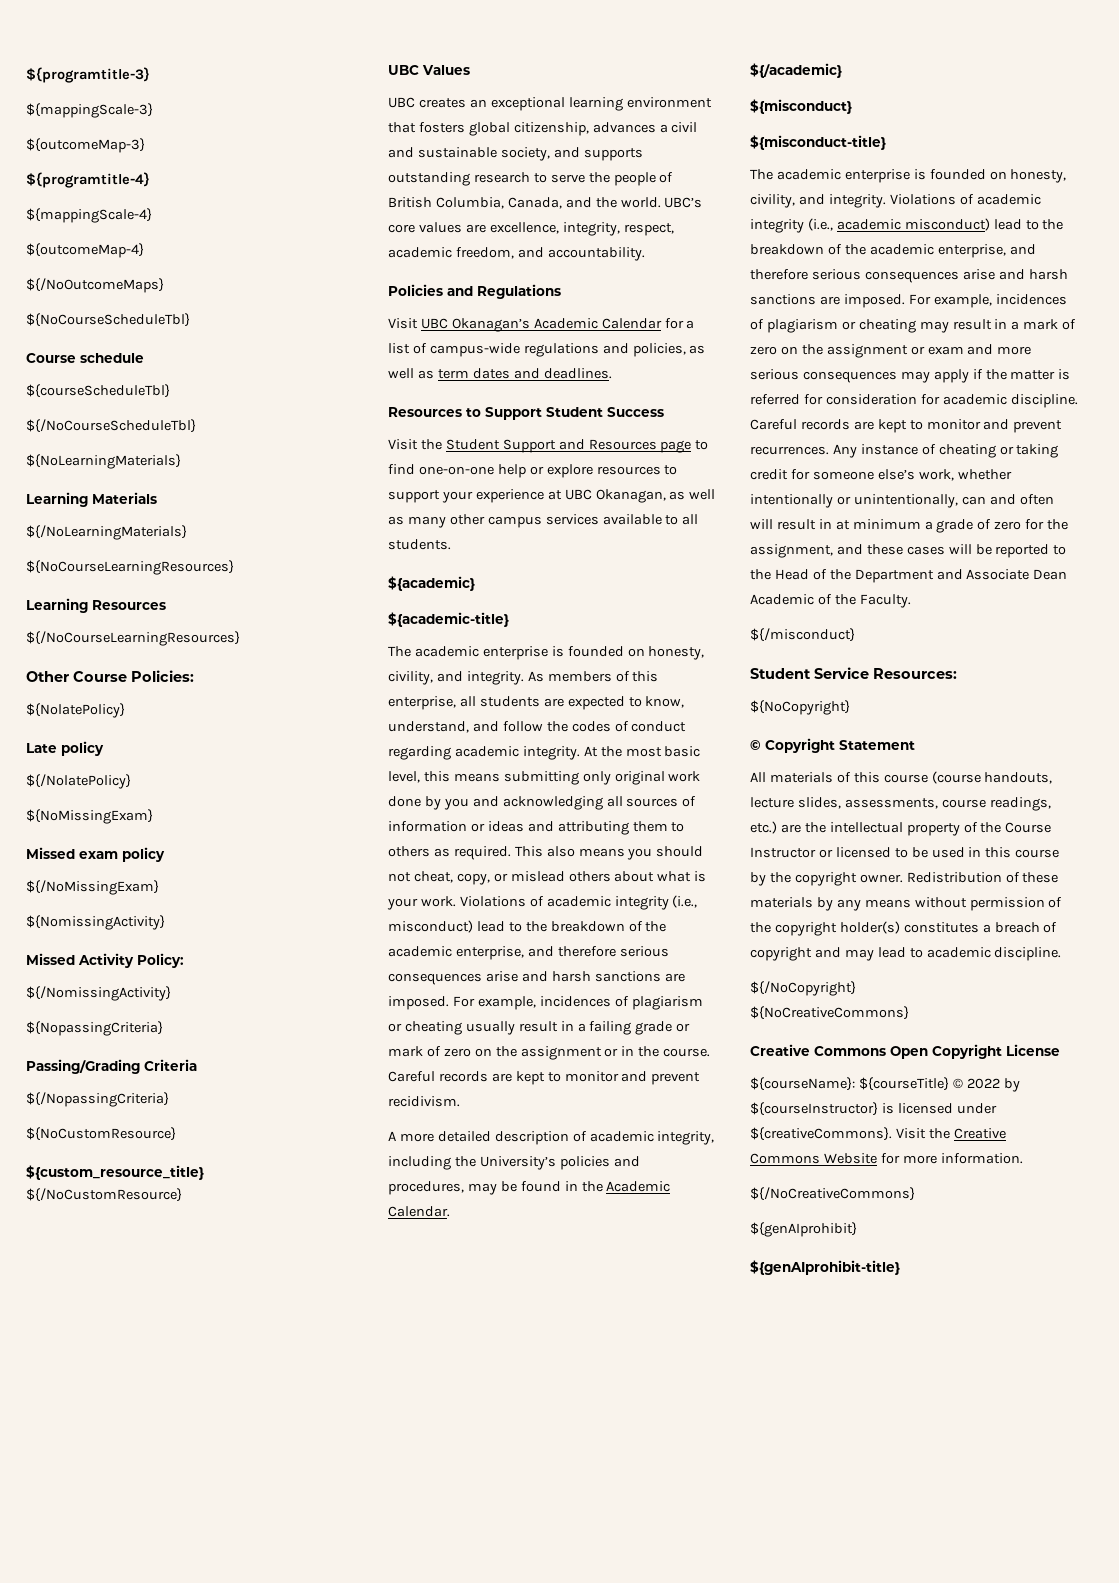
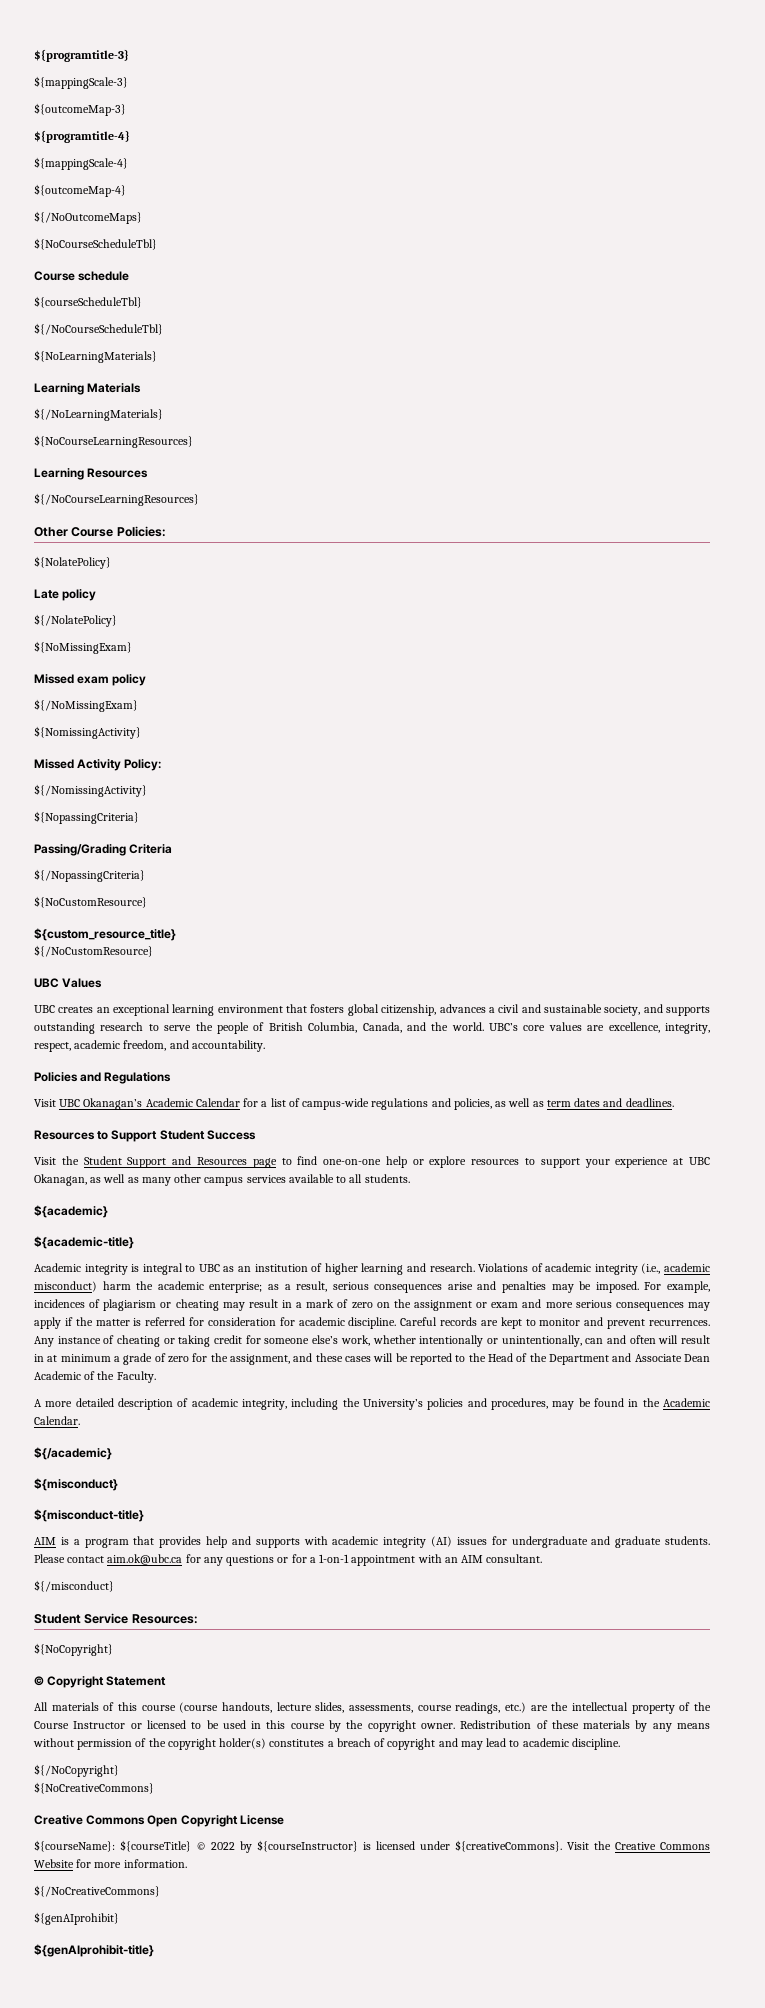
[388,646,705,660] [388,671,659,685] [388,696,685,710] [388,721,687,733] [388,746,701,760] [388,771,701,785] [388,796,697,810] [388,821,685,835] [388,846,704,860] [388,871,707,885] [387,895,698,910] [388,920,667,933] [388,946,669,960] [388,971,685,985] [388,996,703,1010] [388,1021,691,1035] [388,1046,711,1060] [388,1071,701,1085] [388,1096,460,1107] [388,1131,715,1145] [388,1156,640,1170] [388,1181,671,1195] [388,1206,450,1217] [750,63,842,78] [750,99,852,114] [750,135,886,150] [750,169,1067,183] [750,194,886,208] The academic enterprise is founded on honesty, civility, and integrity. As members of this enterprise, all students are expected to know, understand, and follow the codes of conduct regarding academic integrity. At the most basic level, this means submitting only original work done by you and acknowledging all sources of information or ideas and attributing them to others as required. This also means you should not cheat, copy, or mislead others about what is your work. Violations of academic integrity (i.e., misconduct) lead to the breakdown of the academic enterprise, and therefore serious consequences arise and harsh sanctions are imposed. For example, incidences of plagiarism or cheating usually result in a failing grade or mark of zero on the assignment or in the course. Careful records are kept to monitor and prevent recidivism. // A more detailed description of academic integrity, including the University’s policies and procedures, may be found in the Academic Calendar. // ${/academic} // ${misconduct} // ${misconduct-title} // The academic enterprise is founded on honesty, civility, and integrity. -> [34,1263,475,1275] Academic integrity is integral to UBC as an institution of higher learning and research.
[993,219,1064,230] [750,244,1036,258] [750,269,1068,283] [750,294,840,305] lead to the breakdown of the academic enterprise, and therefore serious consequences arise and harsh sanctions are -> [102,1281,592,1293] harm the academic enterprise; as a result, serious consequences arise and penalties may be
(911, 601) none -> [34,1398,711,1410] [34,1416,80,1425] [34,1447,112,1460] [34,1478,118,1491] [34,1509,144,1522] [34,1536,710,1548] [34,1554,543,1566] // A more detailed description of academic integrity, including the University’s policies and procedures, may be found in the Academic Calendar. // ${/academic} // ${misconduct} // ${misconduct-title} // AIM is a program that provides help and supports with academic integrity (AI) issues for undergraduate and graduate students. Please contact aim.ok@ubc.ca for any questions or for a 1-on-1 appointment with an AIM consultant.

